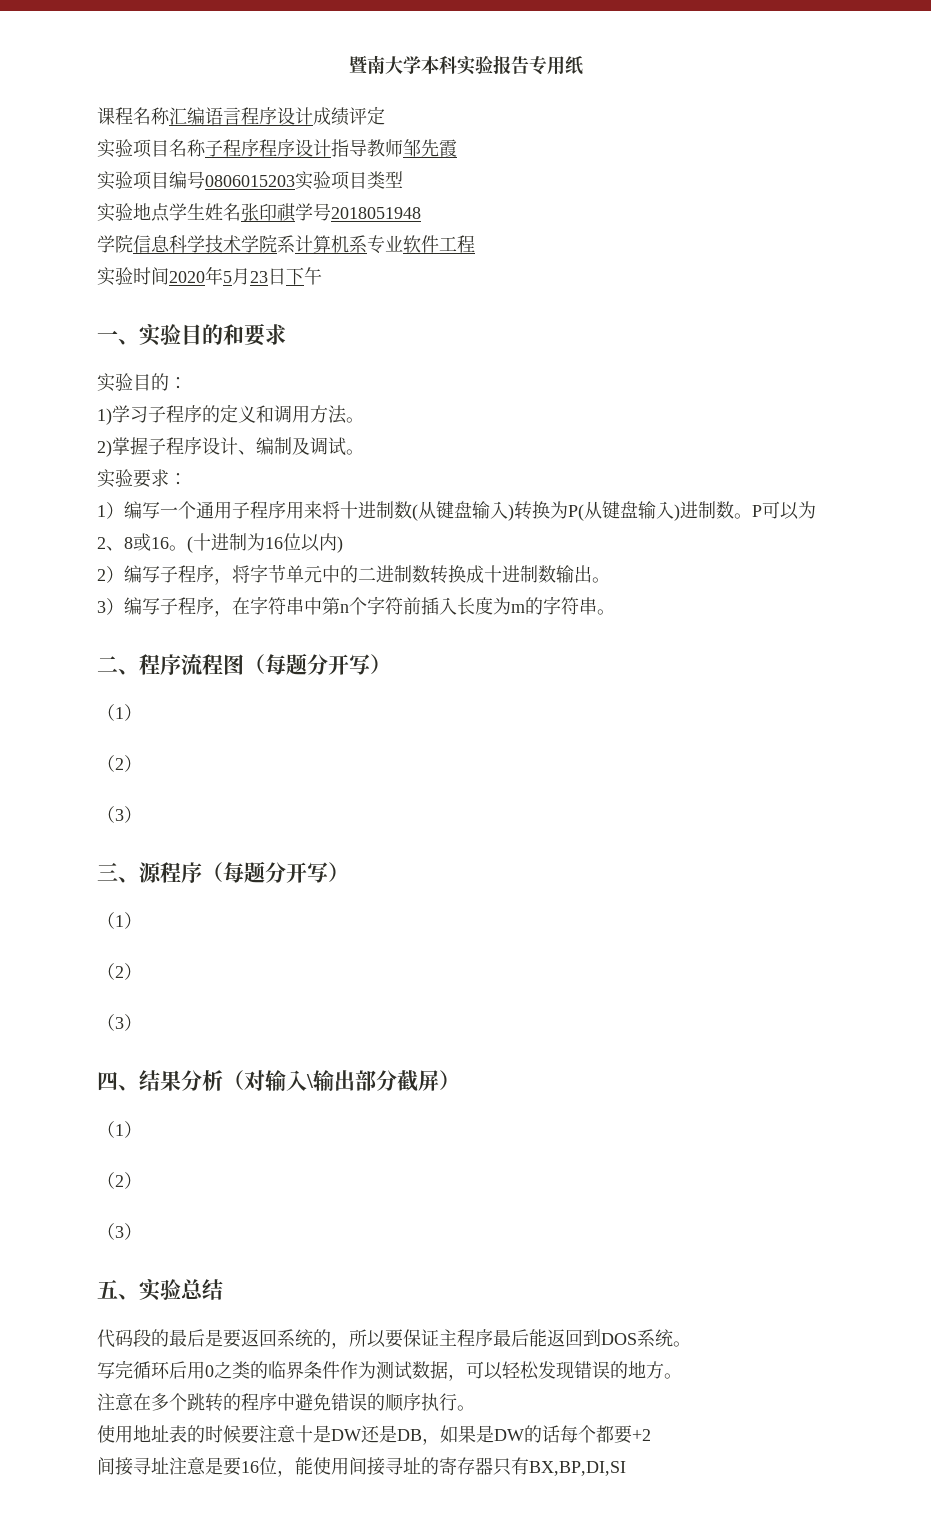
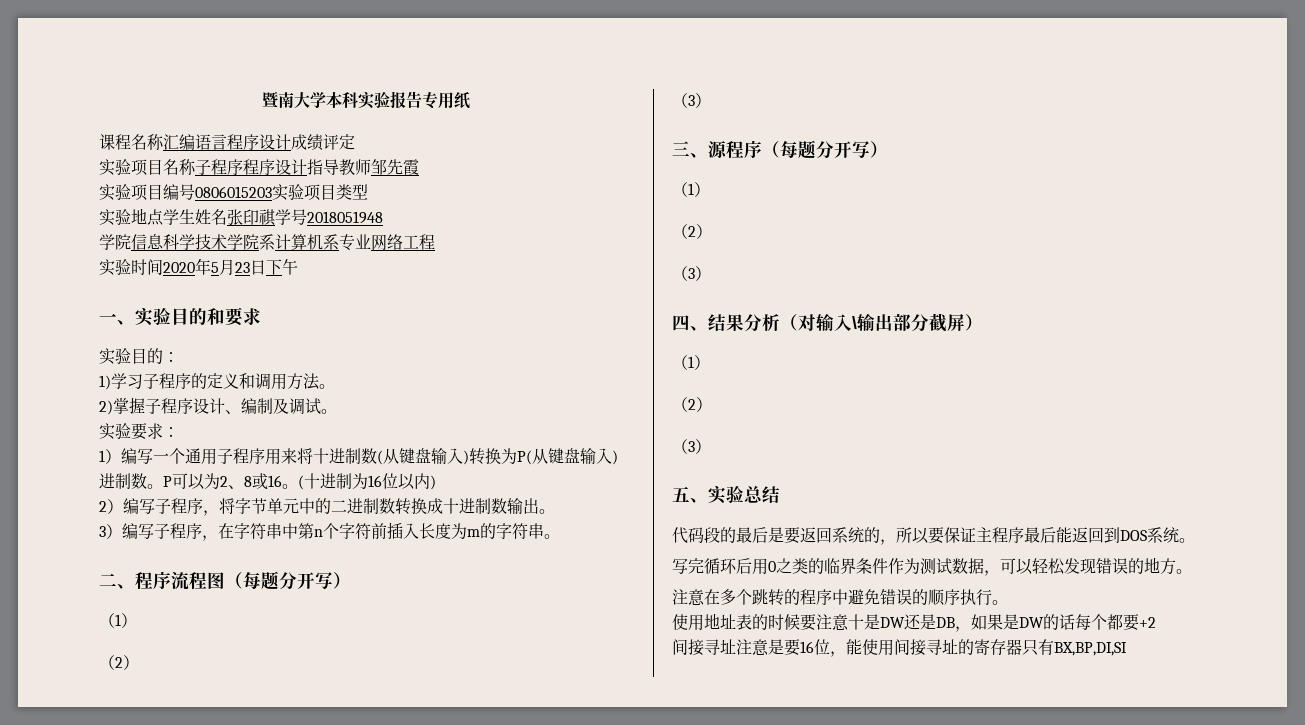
[403,235,439,253] 软件 -> [371,234,403,251] 网络

